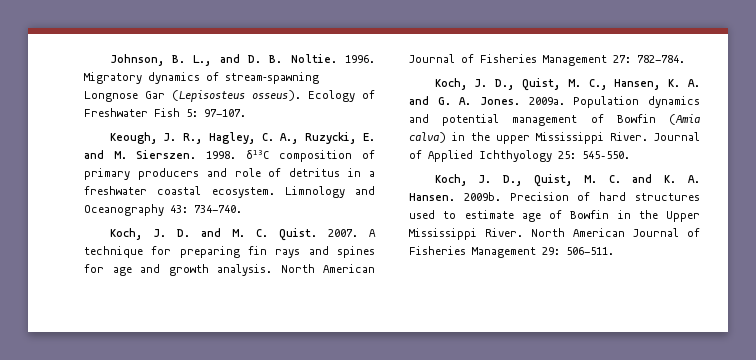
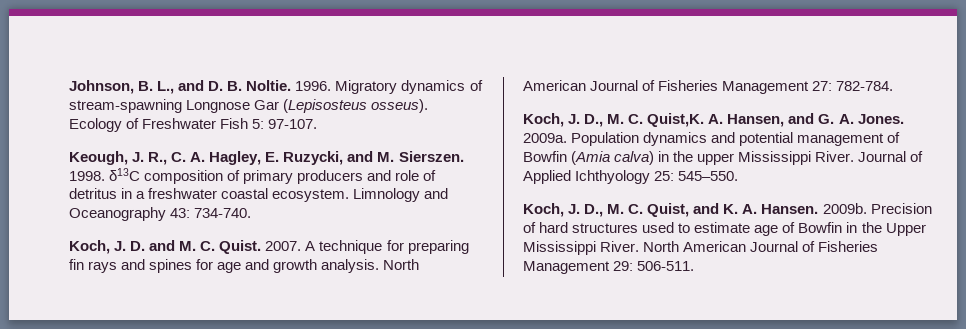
[208,132,376,144] Hagley, C. A., Ruzycki, E. -> [171,151,344,165] C. A. Hagley, E. Ruzycki,
[521,78,700,91] Quist, M. C., Hansen, K. A. -> [607,113,785,127] M. C. Quist,K. A. Hansen,
[533,174,621,187] Quist, M. C. -> [607,203,690,217] M. C. Quist,

